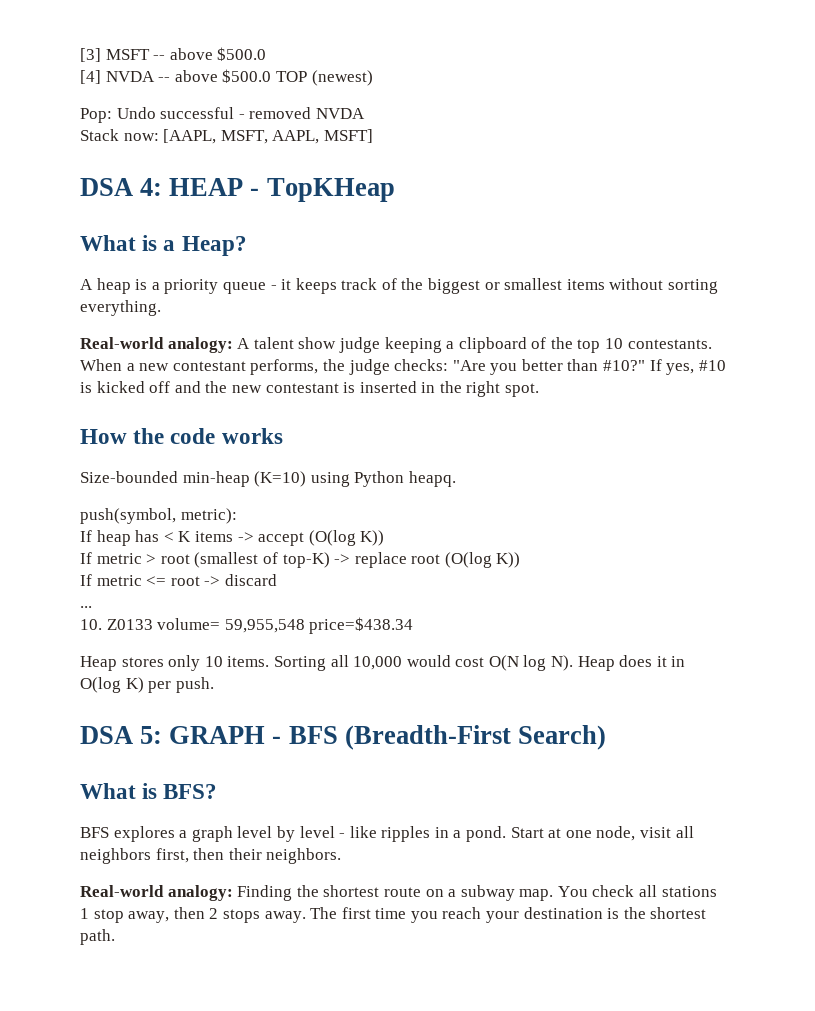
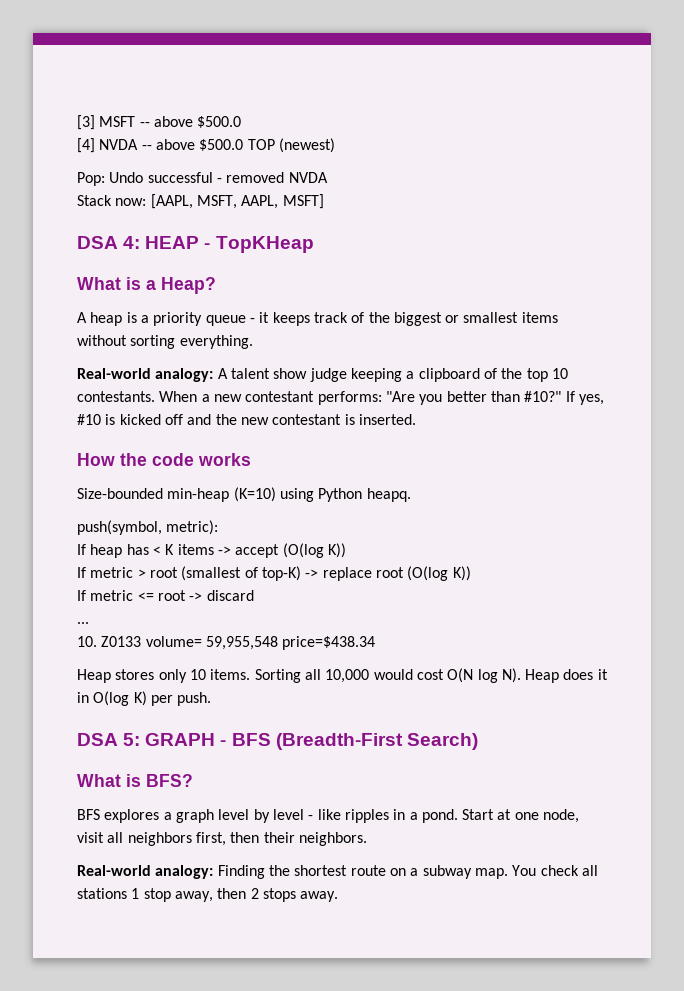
[250,359,449,375] performs, the judge checks: -> [317,391,382,405] performs:
[359,381,540,397] inserted in the right spot. -> [358,414,416,425] inserted.
[310,907,707,923] [80,929,115,945] The first time you reach your destination is the shortest path. -> (339, 896) none

